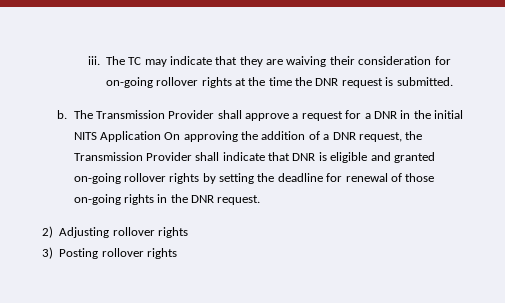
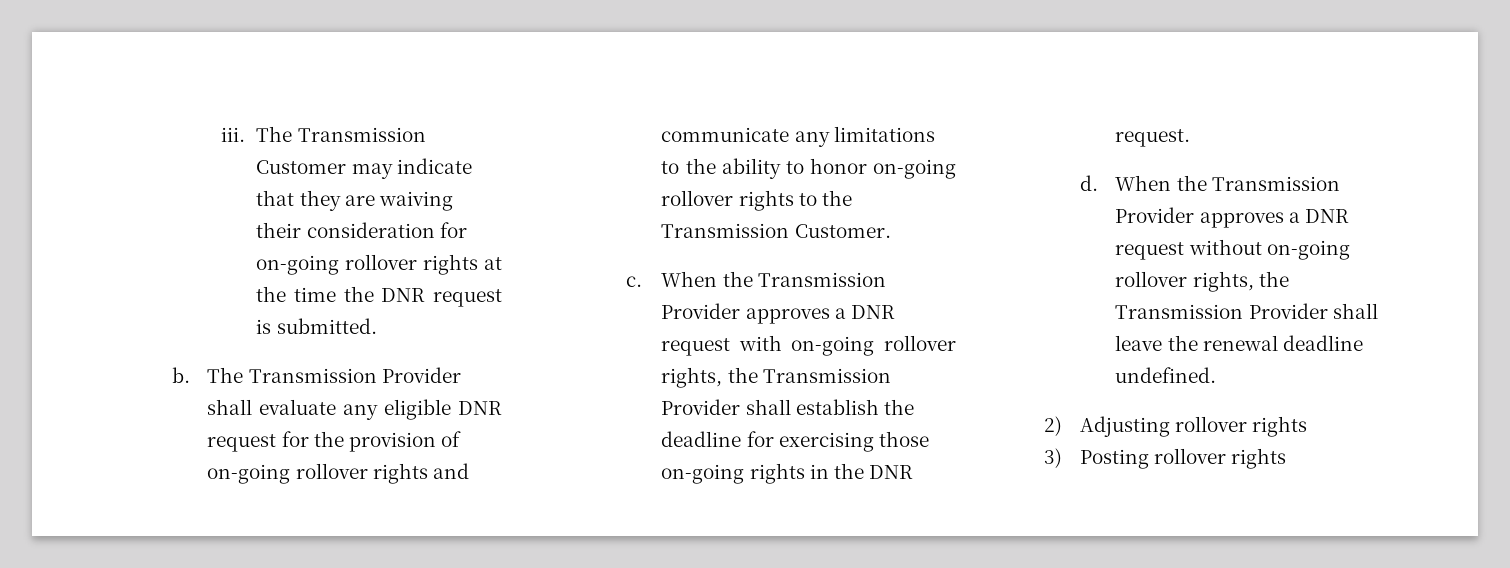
[128,57,142,65] TC -> [297,127,426,142] [256,160,347,174] Transmission Customer
[245,110,464,121] [73,131,423,142] [73,152,435,163] [73,173,255,184] approve a request for a DNR in the initial NITS Application On approving the addition of a DNR request, the Transmission Provider shall indicate that DNR is eligible and granted on-going rollover rights by setting -> [259,399,502,420] [207,431,461,452] [207,463,469,484] [661,126,935,147] [661,158,956,179] [661,190,852,211] [661,223,891,238] [625,271,886,287] [661,303,895,324] [661,335,956,356] [661,367,891,388] [661,399,879,415] evaluate any eligible DNR request for the provision of on-going rollover rights and communicate any limitations to the ability to honor on-going rollover rights to the Transmission Customer. // c. When the Transmission Provider approves a DNR request with on-going rollover rights, the Transmission Provider shall establish
[345,173,402,182] renewal of -> [778,432,874,452] exercising
(261, 200) none -> [1079,175,1340,191] [1115,207,1349,228] [1115,239,1350,260] [1115,271,1289,292] [1115,303,1378,319] [1115,335,1363,351] [1115,367,1217,383] // d. When the Transmission Provider approves a DNR request without on-going rollover rights, the Transmission Provider shall leave the renewal deadline undefined.

